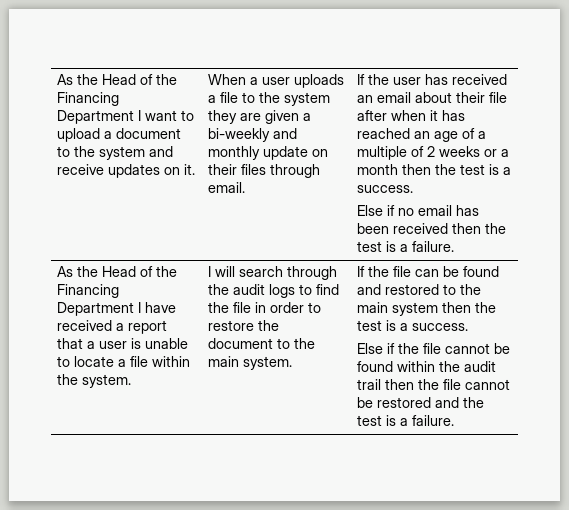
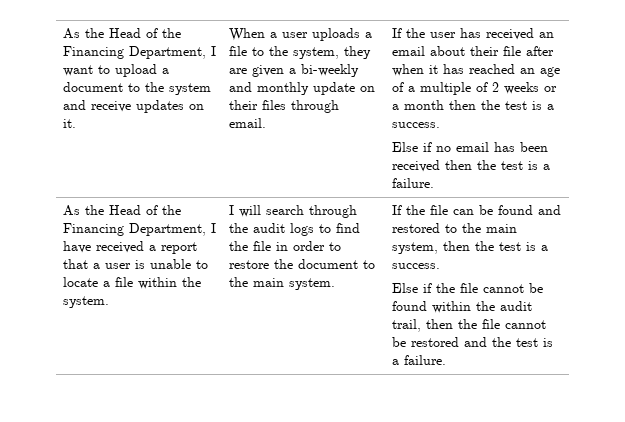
[57,74,178,85] [57,92,120,106] [57,110,135,124] As the Head of the Financing Department -> [62,28,181,39] [62,46,206,59] As the Head of the Financing Department,
[284,92,331,106] system -> [292,47,339,59] system,
[57,302,135,316] Department -> [128,223,206,236] Department,
[392,302,439,316] system -> [391,242,438,254] system,
[357,379,382,390] trail -> [391,319,421,332] trail,

